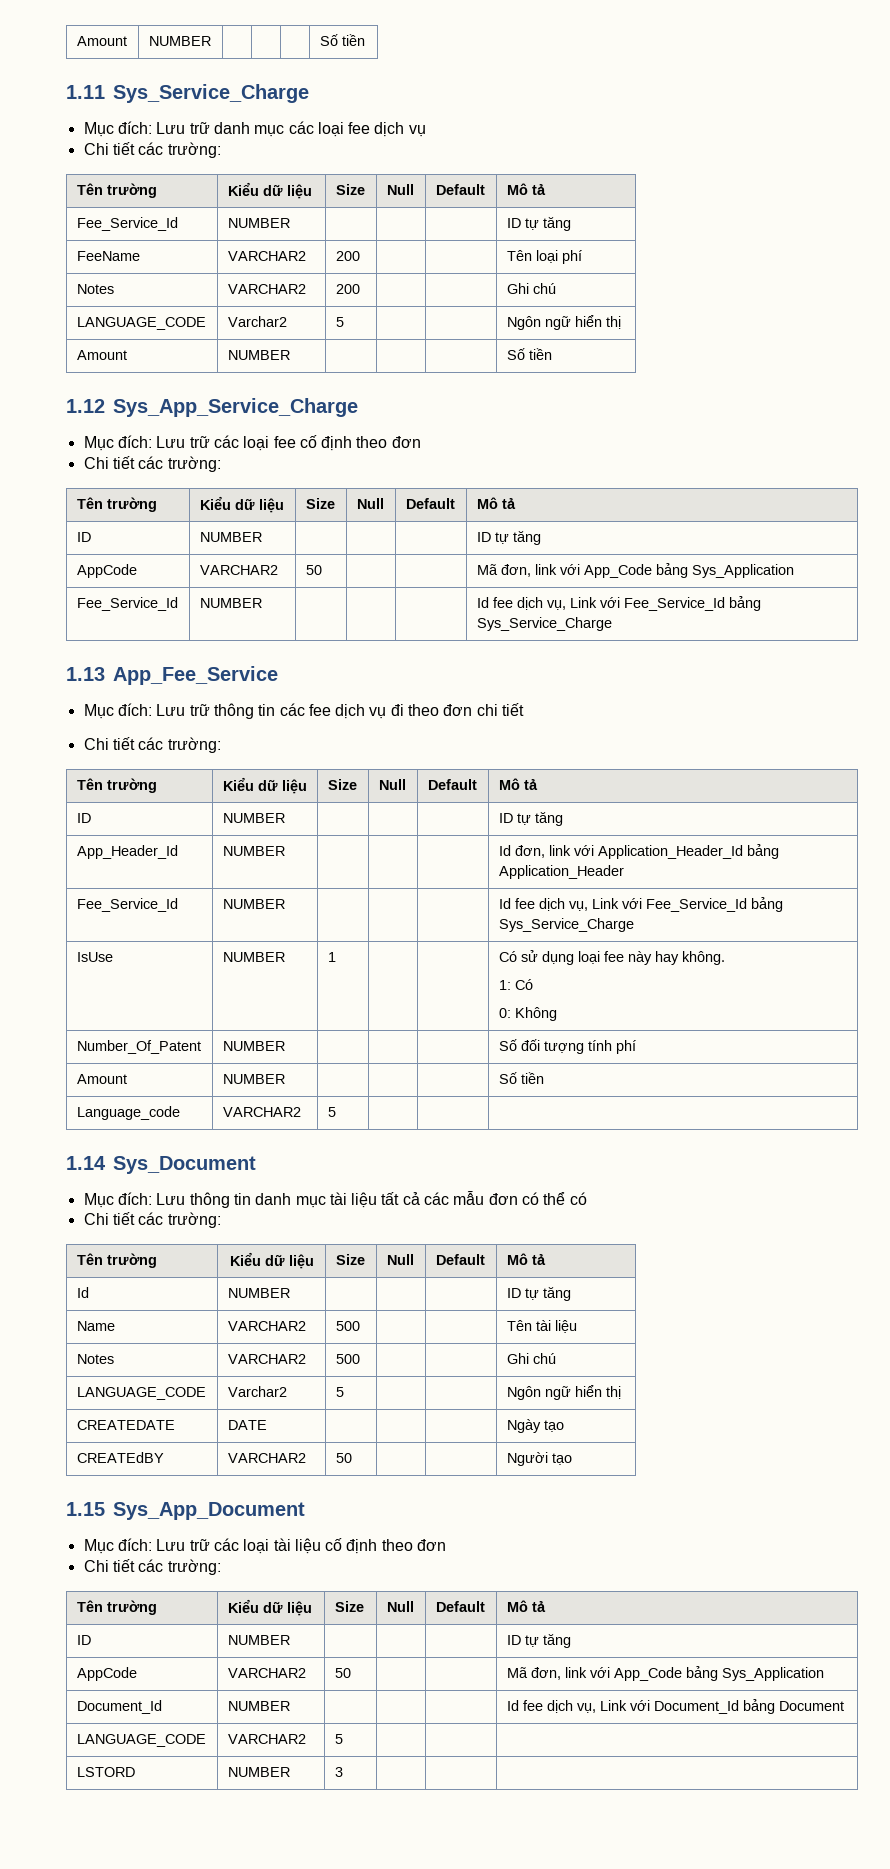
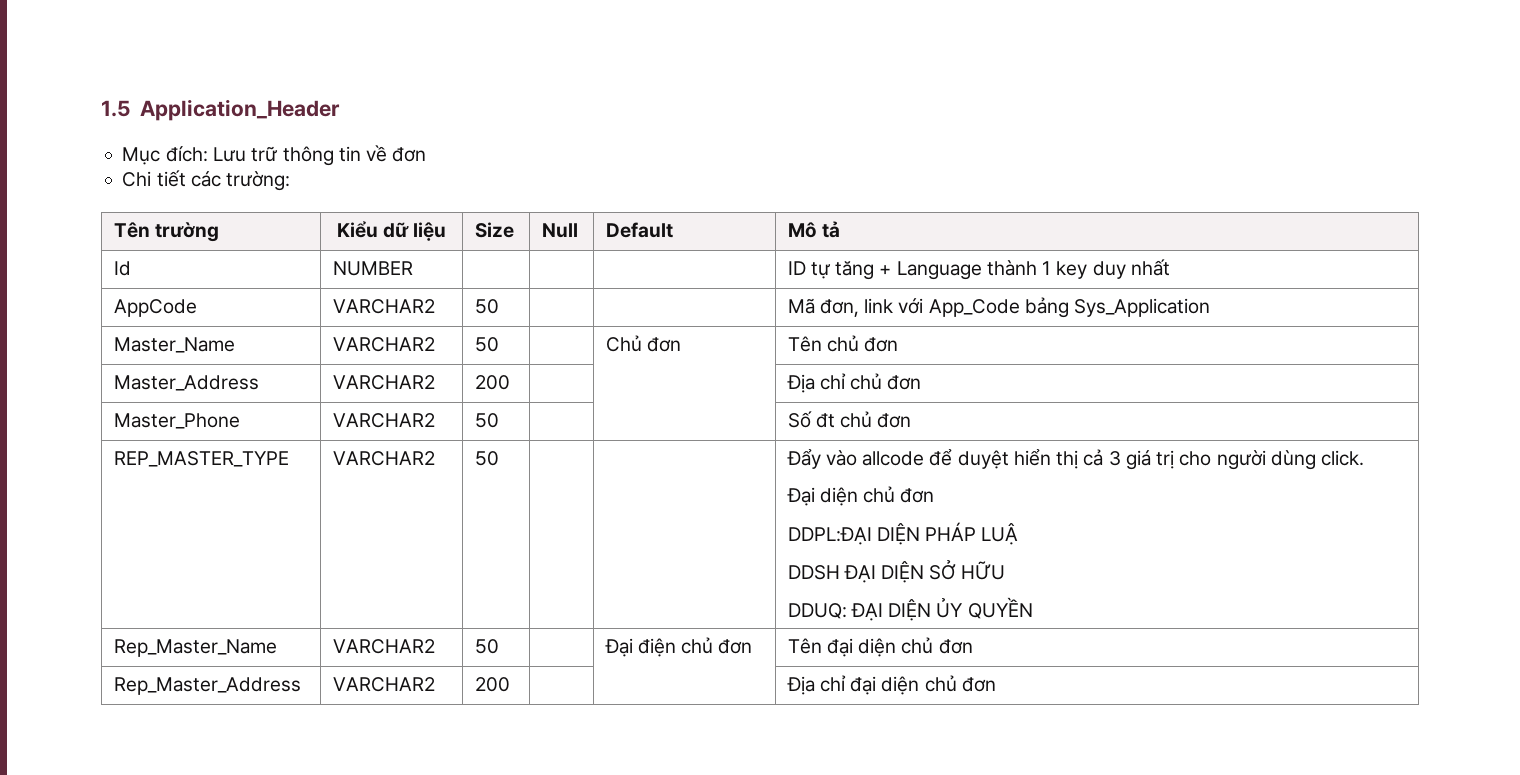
[76,36,127,46] [148,36,211,46] [319,34,365,46] [66,84,309,103] [83,121,426,137] [83,142,221,158] [76,183,157,198] [227,182,312,199] [335,184,365,195] [386,184,414,195] [435,184,485,195] [506,183,546,195] [76,217,178,231] [227,218,290,228] [506,216,571,231] [76,251,140,261] [227,251,306,261] [335,251,360,261] [506,250,582,264] [76,284,114,294] [227,284,306,294] [335,284,360,294] [506,283,556,294] [76,317,206,330] [227,316,287,327] [335,317,344,327] [506,315,621,330] [76,350,127,360] [227,350,290,360] [506,348,552,360] [66,398,358,417] [83,435,421,451] [83,456,221,472] [76,497,157,512] [199,496,284,513] [305,498,335,509] [356,498,384,509] [405,498,455,509] [476,497,516,509] [76,532,91,542] [199,532,262,542] [476,530,541,545] [76,564,137,578] [199,565,278,575] [305,565,322,575] [476,563,794,578] [76,597,178,611] [199,598,262,608] [476,596,761,611] [476,617,612,631] [66,666,278,685] Amount | NUMBER | | | | Số tiền // 1.11 Sys_Service_Charge // Mục đích: Lưu trữ danh mục các loại fee dịch vụ // Chi tiết các trường: // Tên trường | Kiểu dữ liệu | Size | Null | Default | Mô tả // Fee_Service_Id | NUMBER | | | | ID tự tăng // FeeName | VARCHAR2 | 200 | | | Tên loại phí // Notes | VARCHAR2 | 200 | | | Ghi chú // LANGUAGE_CODE | Varchar2 | 5 | | | Ngôn ngữ hiển thị // Amount | NUMBER | | | | Số tiền // 1.12 Sys_App_Service_Charge // Mục đích: Lưu trữ các loại fee cố định theo đơn // Chi tiết các trường: // Tên trường | Kiểu dữ liệu | Size | Null | Default | Mô tả // ID | NUMBER | | | | ID tự tăng // AppCode | VARCHAR2 | 50 | | | Mã đơn, link với App_Code bảng Sys_Application // Fee_Service_Id | NUMBER | | | | Id fee dịch vụ, Link với Fee_Service_Id bảng Sys_Service_Charge // 1.13 App_Fee_Service -> [101,99,340,121] 1.5 Application_Header
[279,703,525,719] [83,737,221,753] [76,778,157,793] [222,777,307,794] [327,779,357,790] [378,779,406,790] [427,779,477,790] [498,778,538,790] [76,813,91,823] [222,813,285,823] [498,811,563,826] [76,845,178,859] [222,846,285,856] [498,844,779,859] [498,865,624,879] [76,898,178,912] [222,899,285,909] [498,897,783,912] [498,918,634,932] [76,952,113,962] [222,952,285,962] [327,952,336,962] [498,950,725,965] [498,979,533,990] [498,1007,557,1021] [76,1040,201,1054] [222,1041,285,1051] [498,1039,636,1054] [76,1074,127,1084] [222,1074,285,1084] [498,1072,544,1084] [76,1106,180,1120] [222,1107,301,1117] [327,1107,336,1117] [66,1156,256,1174] [83,1191,587,1208] các fee dịch vụ đi theo đơn chi tiết // Chi tiết các trường: // Tên trường | Kiểu dữ liệu | Size | Null | Default | Mô tả // ID | NUMBER | | | | ID tự tăng // App_Header_Id | NUMBER | | | | Id đơn, link với Application_Header_Id bảng Application_Header // Fee_Service_Id | NUMBER | | | | Id fee dịch vụ, Link với Fee_Service_Id bảng Sys_Service_Charge // IsUse | NUMBER | 1 | | | Có sử dụng loại fee này hay không. // 1: Có // 0: Không // Number_Of_Patent | NUMBER | | | | Số đối tượng tính phí // Amount | NUMBER | | | | Số tiền // Language_code | VARCHAR2 | 5 | | | // 1.14 Sys_Document // Mục đích: Lưu thông tin danh mục tài liệu tất cả các mẫu đơn có thể có -> [366,145,427,162] về đơn
[76,1321,115,1331] [227,1321,306,1331] [335,1321,360,1331] [506,1320,577,1333] [76,1354,114,1364] [227,1354,306,1364] [335,1354,360,1364] [506,1353,556,1364] [76,1387,206,1400] [227,1386,287,1397] [335,1387,344,1397] [506,1385,621,1400] [76,1420,175,1430] [227,1420,267,1430] [506,1419,564,1433] [76,1452,164,1463] [227,1453,306,1463] [335,1453,352,1463] [506,1452,572,1466] [66,1502,305,1520] [83,1538,447,1554] [83,1559,221,1575] [76,1600,157,1615] [227,1599,312,1616] [334,1601,364,1612] [386,1601,414,1612] [435,1601,485,1612] [506,1600,546,1612] [76,1635,91,1645] [227,1635,290,1645] [506,1633,571,1648] // Name | VARCHAR2 | 500 | | | Tên tài liệu // Notes | VARCHAR2 | 500 | | | Ghi chú // LANGUAGE_CODE | Varchar2 | 5 | | | Ngôn ngữ hiển thị // CREATEDATE | DATE | | | | Ngày tạo // CREATEdBY | VARCHAR2 | 50 | | | Người tạo // 1.15 Sys_App_Document // Mục đích: Lưu trữ các loại tài liệu cố định theo đơn // Chi tiết các trường: // Tên trường | Kiểu dữ liệu | Size | Null | Default | Mô tả // ID | NUMBER | | | | ID tự tăng -> [879,259,1170,280] + Language thành 1 key duy nhất
[76,1700,162,1714] [227,1701,290,1711] [506,1699,844,1714] [76,1734,206,1747] [227,1734,306,1744] [334,1734,343,1744] [76,1767,135,1777] [227,1767,290,1777] [334,1767,343,1777] Document_Id | NUMBER | | | | Id fee dịch vụ, Link với Document_Id bảng Document // LANGUAGE_CODE | VARCHAR2 | 5 | | | // LSTORD | NUMBER | 3 | | | -> [113,337,235,353] [332,337,435,352] [474,337,499,352] [605,335,681,352] [787,335,899,352] [113,375,259,391] [332,375,435,390] [474,375,510,390] [786,373,922,393] [113,413,240,429] [332,413,435,428] [474,413,499,428] [787,411,912,428] [113,451,289,467] [332,451,435,466] [474,451,499,466] [786,449,1365,470] [786,486,935,506] [787,522,1019,545] [787,559,1005,583] [787,597,1033,621] [113,639,277,657] [332,639,435,654] [474,639,499,654] [604,637,753,657] [787,637,973,657] [113,677,301,695] [332,677,435,692] [474,677,510,692] [786,675,996,695] Master_Name | VARCHAR2 | 50 | | Chủ đơn | Tên chủ đơn // Master_Address | VARCHAR2 | 200 | | | Địa chỉ chủ đơn // Master_Phone | VARCHAR2 | 50 | | | Số đt chủ đơn // REP_MASTER_TYPE | VARCHAR2 | 50 | | | Đẩy vào allcode để duyệt hiển thị cả 3 giá trị cho người dùng click. // Đại diện chủ đơn // DDPL:ĐẠI DIỆN PHÁP LUẬ // DDSH ĐẠI DIỆN SỞ HỮU // DDUQ: ĐẠI DIỆN ỦY QUYỀN // Rep_Master_Name | VARCHAR2 | 50 | | Đại điện chủ đơn | Tên đại diện chủ đơn // Rep_Master_Address | VARCHAR2 | 200 | | | Địa chỉ đại diện chủ đơn

